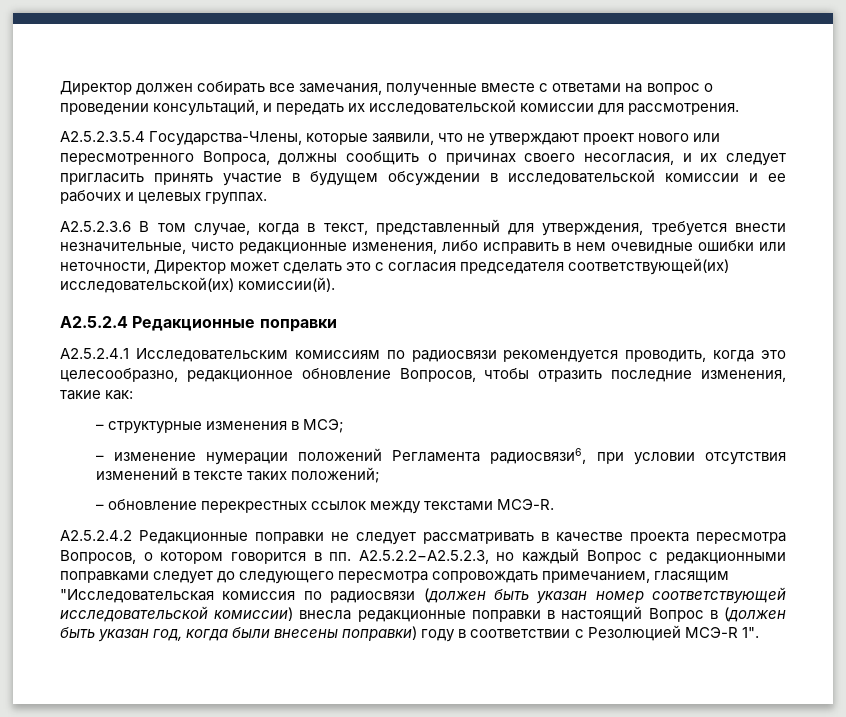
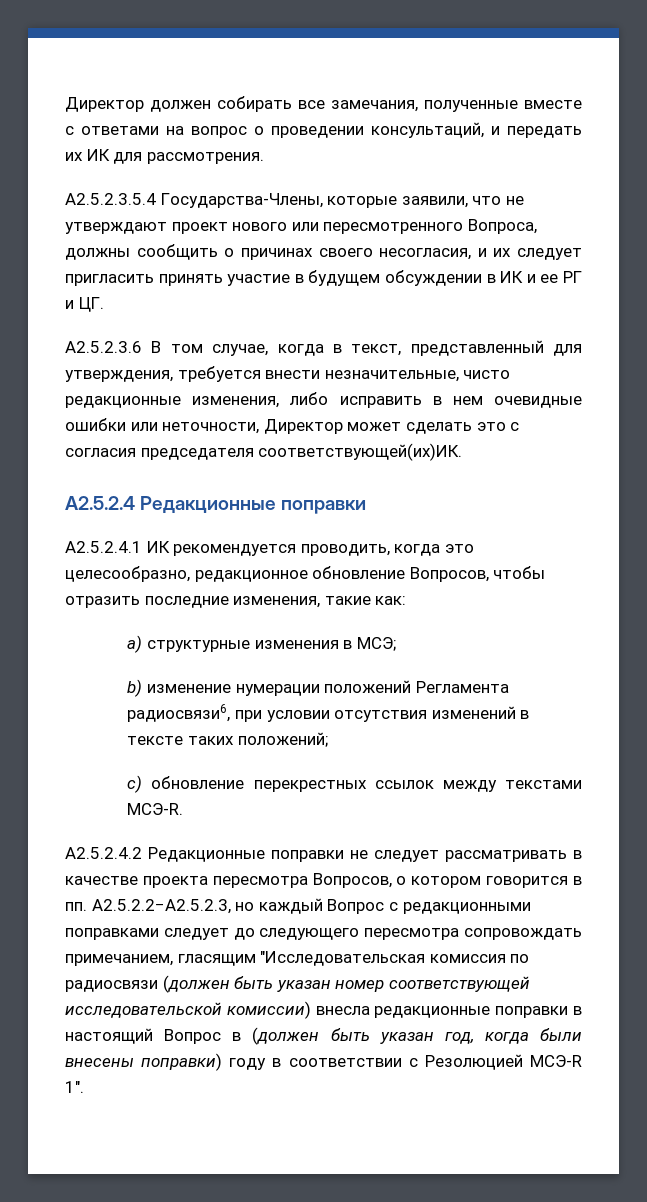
[369,99,595,115] исследовательской комиссии -> [86,149,110,161] ИК
[508,169,786,185] [60,190,268,205] исследовательской комиссии и ее рабочих и целевых группах. -> [500,271,583,283] [65,297,104,312] ИК и ее РГ и ЦГ.
[568,258,730,275] [60,277,336,293] соответствующей(их) исследовательской(их) комиссии(й). -> [258,443,463,461] соответствующей(их)ИК.
[135,348,497,362] Исследовательским комиссиям по радиосвязи -> [146,541,170,553] ИК
[95,424,104,430] – -> [127,635,143,653] a)
[95,455,104,461] – -> [127,679,143,697] b)
[95,504,104,510] – -> [127,775,143,793] c)

